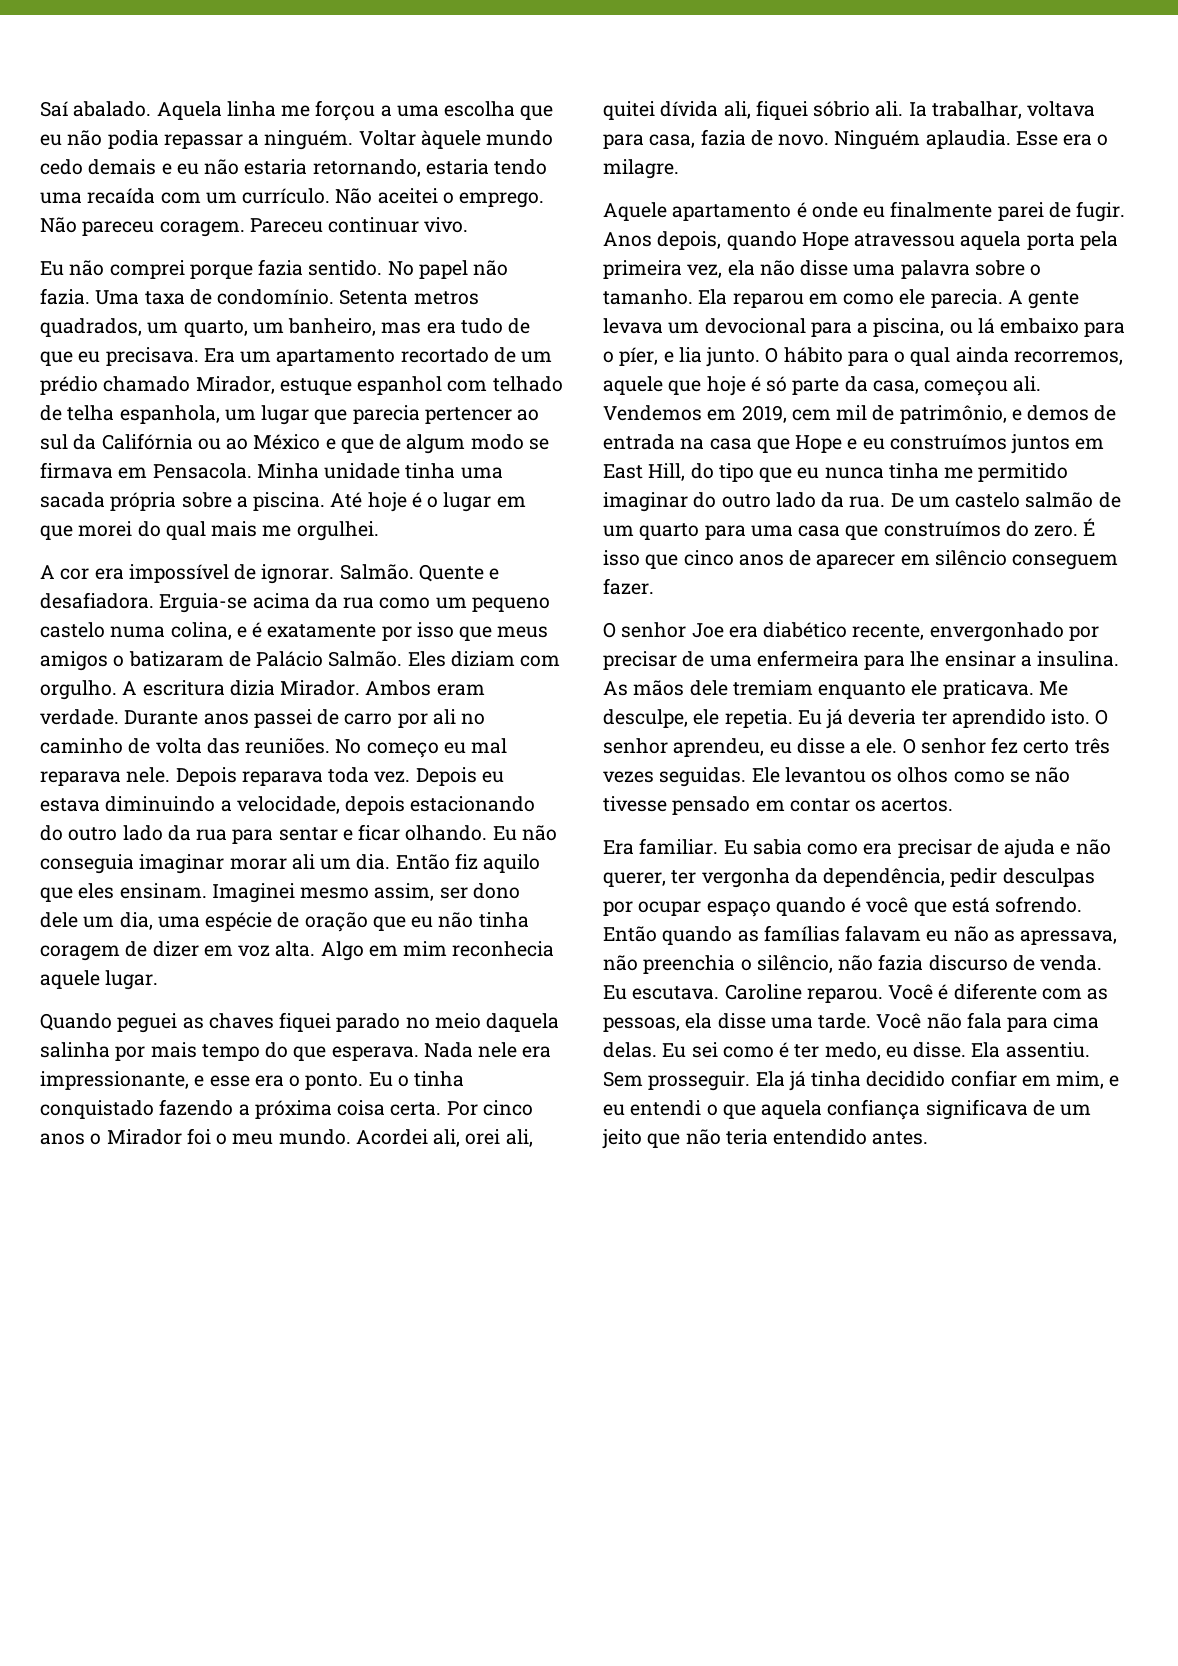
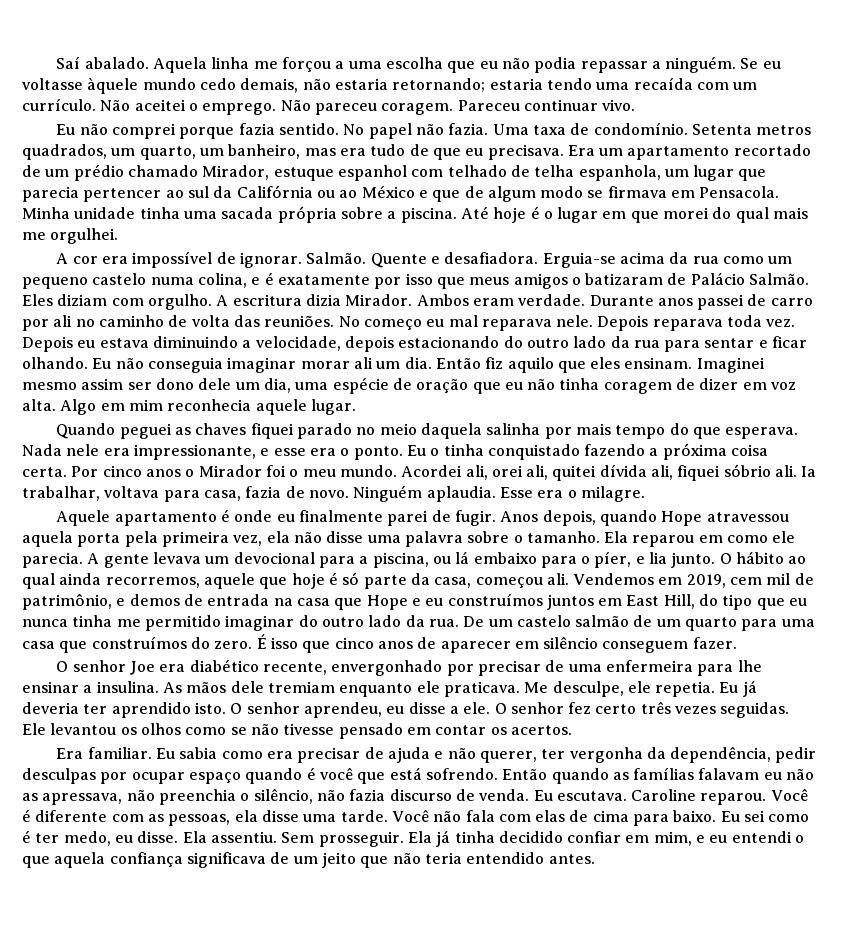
[358,130,554,149] [40,159,199,175] Voltar àquele mundo cedo demais e eu -> [740,58,781,69] [22,77,299,94] Se eu voltasse àquele mundo cedo demais,
[312,159,421,177] retornando, -> [392,78,486,92] retornando;
[374,883,435,901] assim, -> [81,378,124,390] assim
[847,351,906,366] para o -> [788,556,807,564] ao
[1007,1013,1100,1032] [603,1042,657,1058] para cima delas. -> [498,810,717,826] com elas de cima para baixo.

